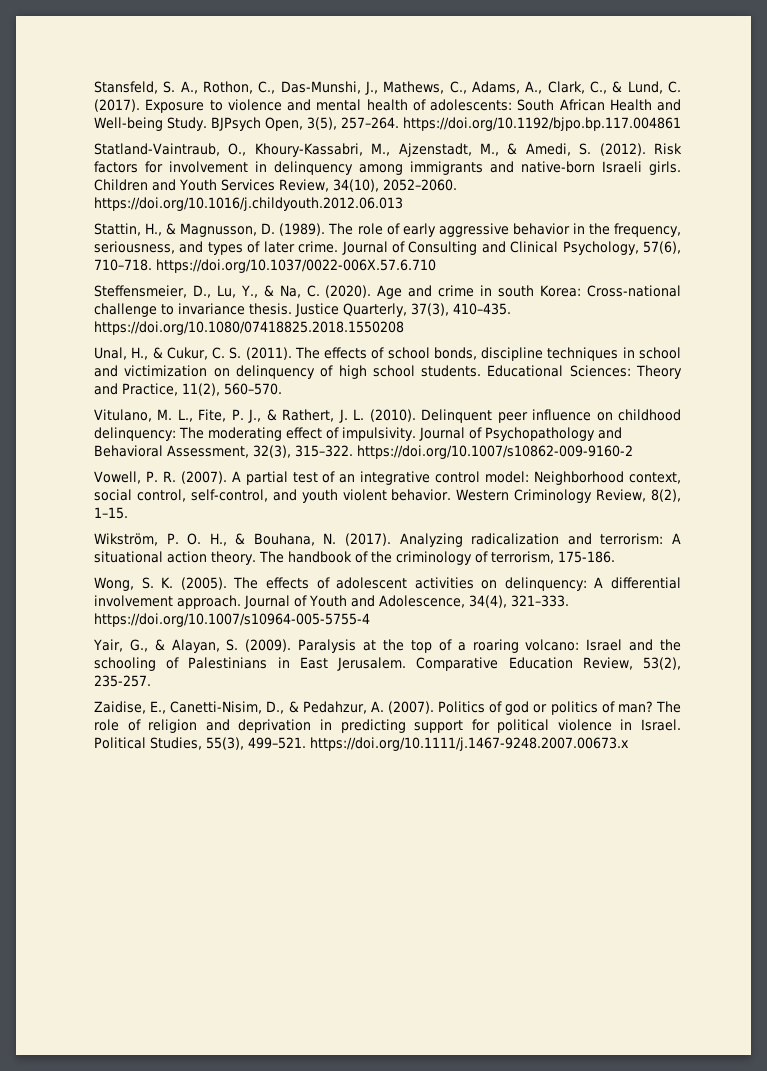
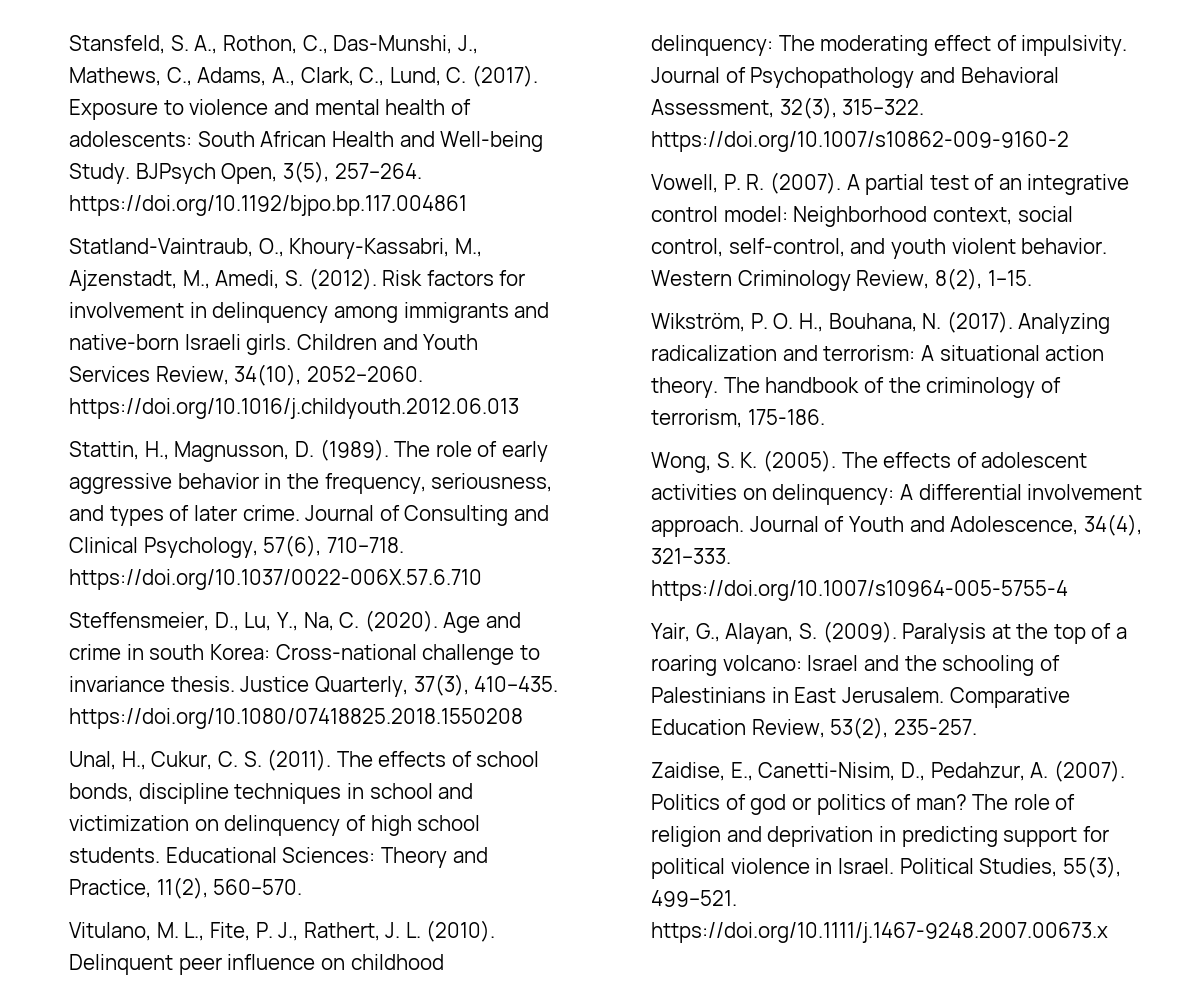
[612,81,623,93] & -> (385, 76) none
[507,143,518,155] & -> (210, 279) none
[166,223,177,235] & -> (169, 450) none
[263,285,274,297] & -> (299, 621) none
[152,347,163,359] & -> (146, 760) none
[266,409,277,421] & -> (299, 931) none
[235,533,246,545] & -> (824, 322) none
[154,639,165,651] & -> (720, 632) none
[288,701,299,713] & -> (926, 771) none

